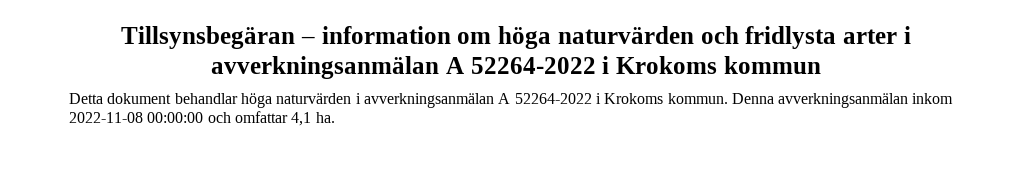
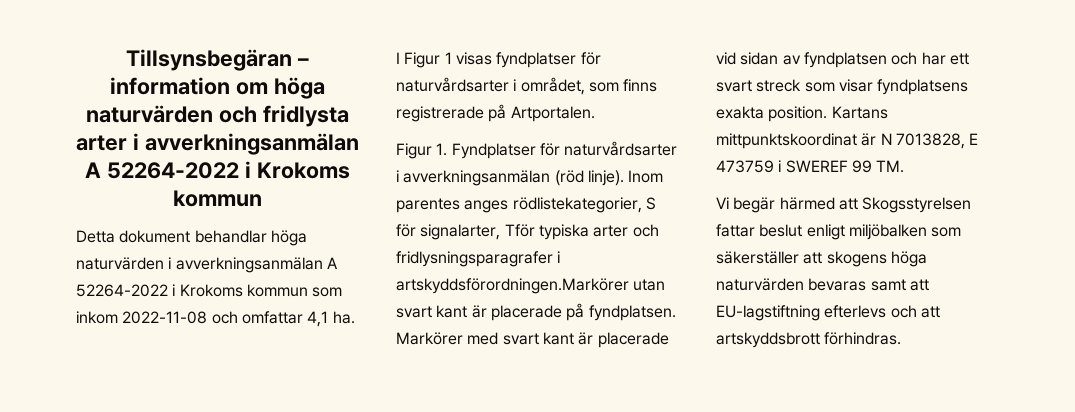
[667,93,909,108] kommun. Denna avverkningsanmälan -> [246,284,343,297] kommun som
[147,112,204,123] 00:00:00 -> (208, 317) none
(335, 117) none -> [396,52,601,68] [396,77,658,95] [396,104,595,122] [396,141,678,159] [396,170,664,186] [396,197,656,213] [396,224,659,240] [396,251,561,267] [396,278,666,294] [396,303,676,321] [396,332,669,348] [716,52,969,68] [716,79,969,95] [716,106,888,122] [716,133,979,149] [716,160,905,173] [716,197,972,213] [716,224,962,240] [716,251,927,267] [716,278,929,291] [716,305,940,321] [716,332,902,348] I Figur 1 visas fyndplatser för naturvårdsarter i området, som finns registrerade på Artportalen. // Figur 1. Fyndplatser för naturvårdsarter i avverkningsanmälan (röd linje). Inom parentes anges rödlistekategorier, S för signalarter, Tför typiska arter och fridlysningsparagrafer i artskyddsförordningen.Markörer utan svart kant är placerade på fyndplatsen. Markörer med svart kant är placerade vid sidan av fyndplatsen och har ett svart streck som visar fyndplatsens exakta position. Kartans mittpunktskoordinat är N 7013828, E 473759 i SWEREF 99 TM. // Vi begär härmed att Skogsstyrelsen fattar beslut enligt miljöbalken som säkerställer att skogens höga naturvärden bevaras samt att EU-lagstiftning efterlevs och att artskyddsbrott förhindras.

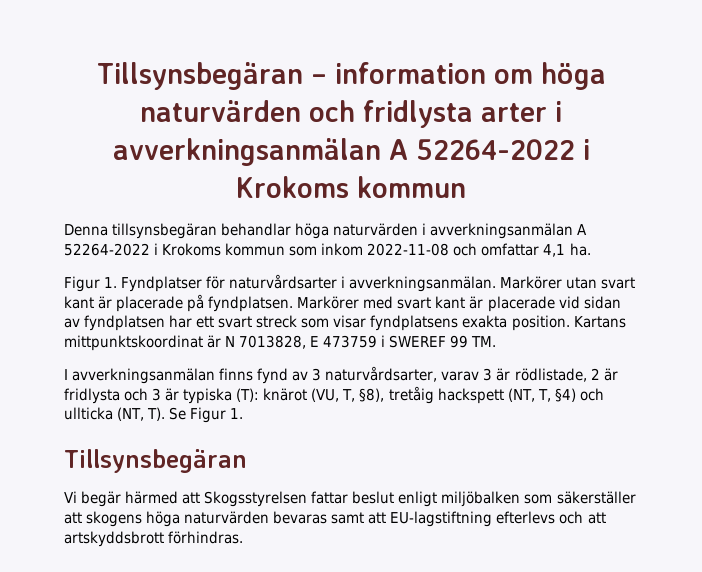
[76,230,191,243] Detta dokument -> [64,223,218,239] Denna tillsynsbegäran
[396,52,601,68] [396,77,658,95] [396,104,595,122] I Figur 1 visas fyndplatser för naturvårdsarter i området, som finns registrerade på Artportalen. -> (591, 249) none
[403,170,664,186] [396,197,656,213] [396,224,659,240] [396,251,561,267] [396,278,629,294] avverkningsanmälan (röd linje). Inom parentes anges rödlistekategorier, S för signalarter, Tför typiska arter och fridlysningsparagrafer i artskyddsförordningen.Markörer -> [349,276,563,292] avverkningsanmälan. Markörer
[891,52,918,65] och -> (166, 323) none
(905, 166) none -> [64,366,618,384] [64,386,604,404] [64,407,244,423] [64,449,247,473] // I avverkningsanmälan finns fynd av 3 naturvårdsarter, varav 3 är rödlistade, 2 är fridlysta och 3 är typiska (T): knärot (VU, T, §8), tretåig hackspett (NT, T, §4) och ullticka (NT, T). Se Figur 1. // Tillsynsbegäran

